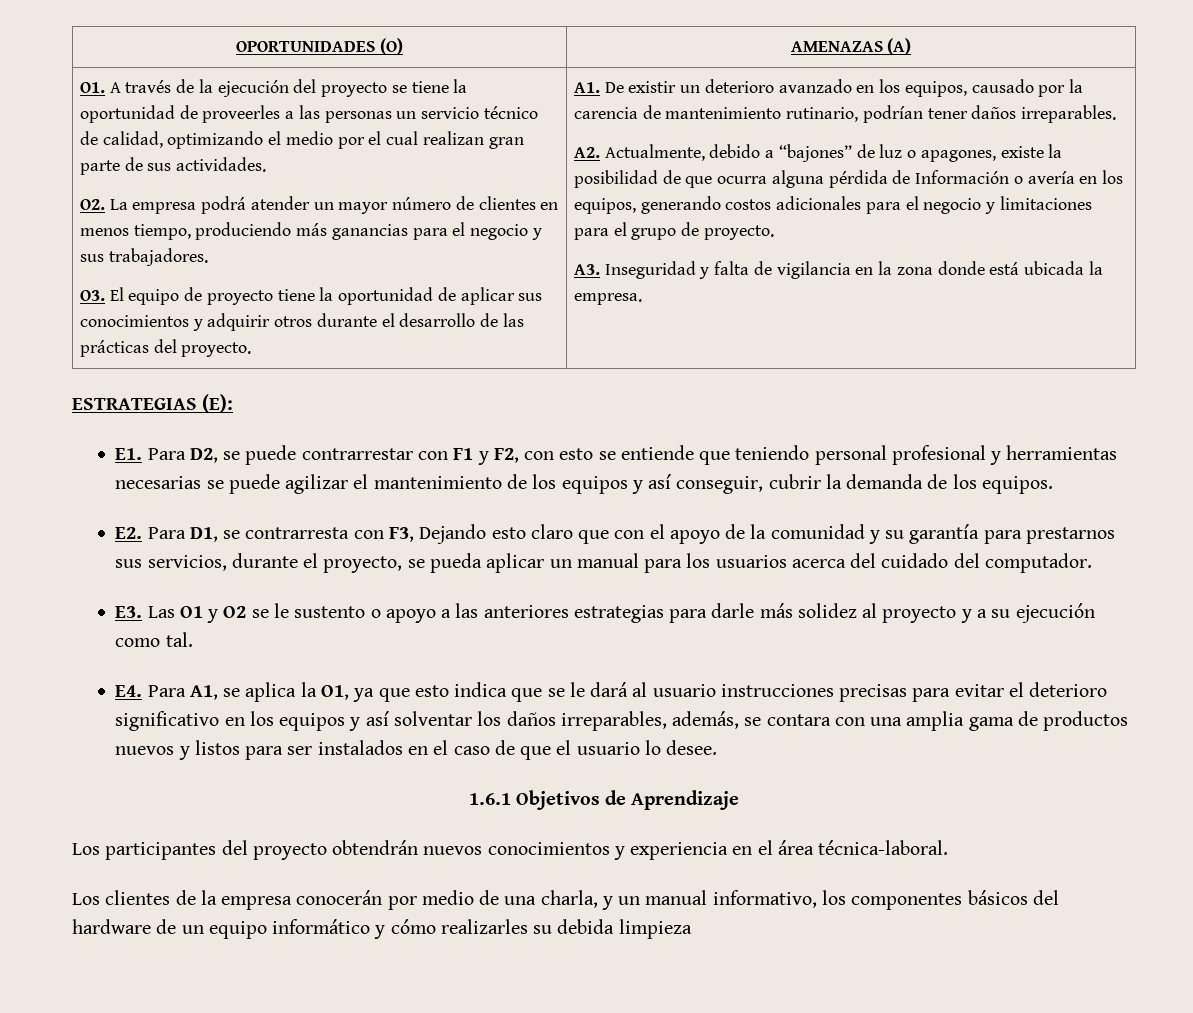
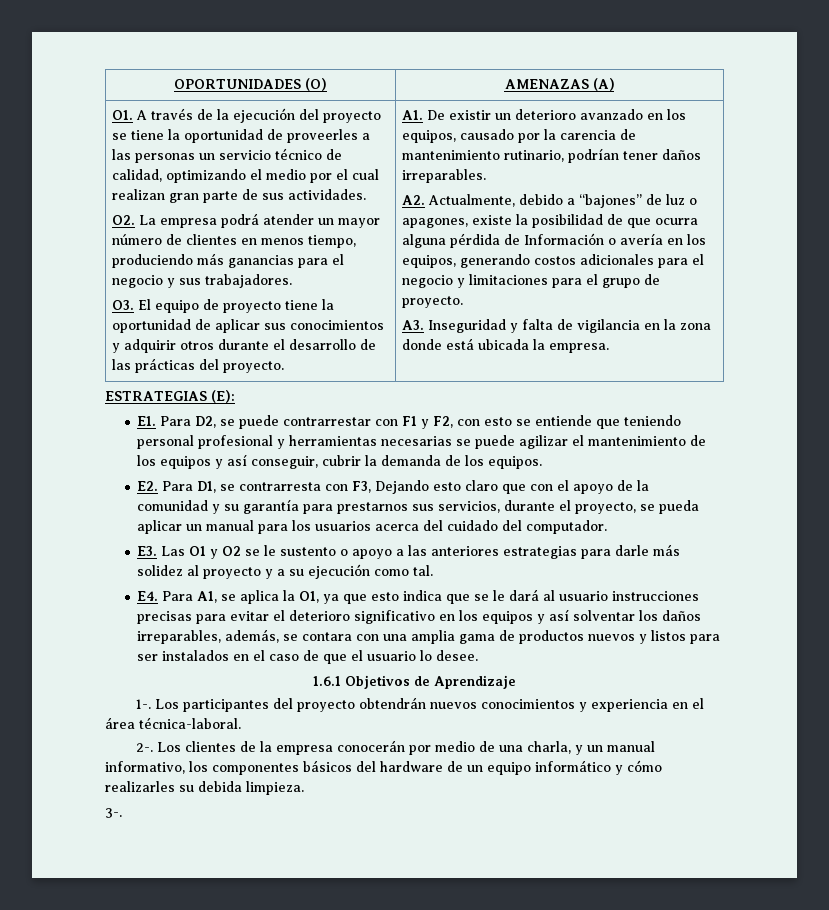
(740, 800) none -> [136,699,152,709] 1-.
(949, 847) none -> [136,743,154,752] 2-.
[618,919,692,939] limpieza -> [246,781,304,795] [105,808,122,818] limpieza. // 3-.

